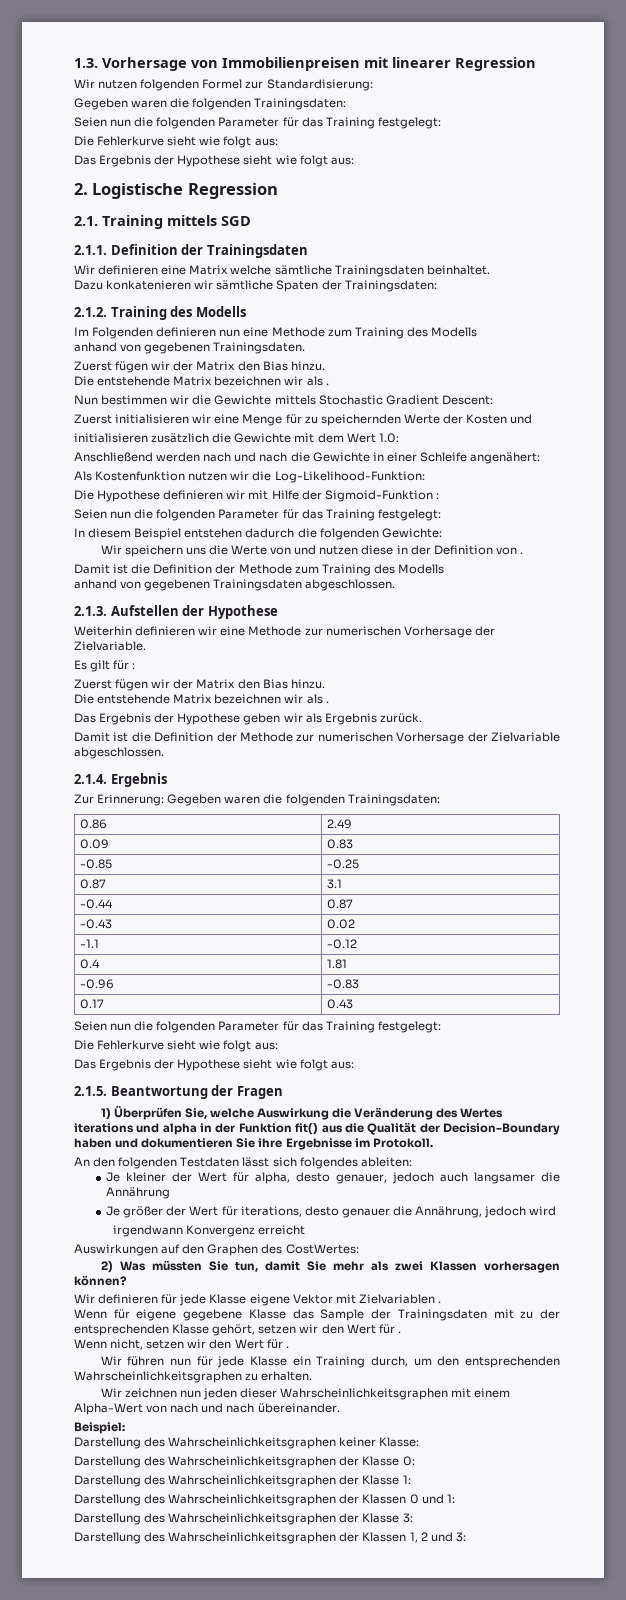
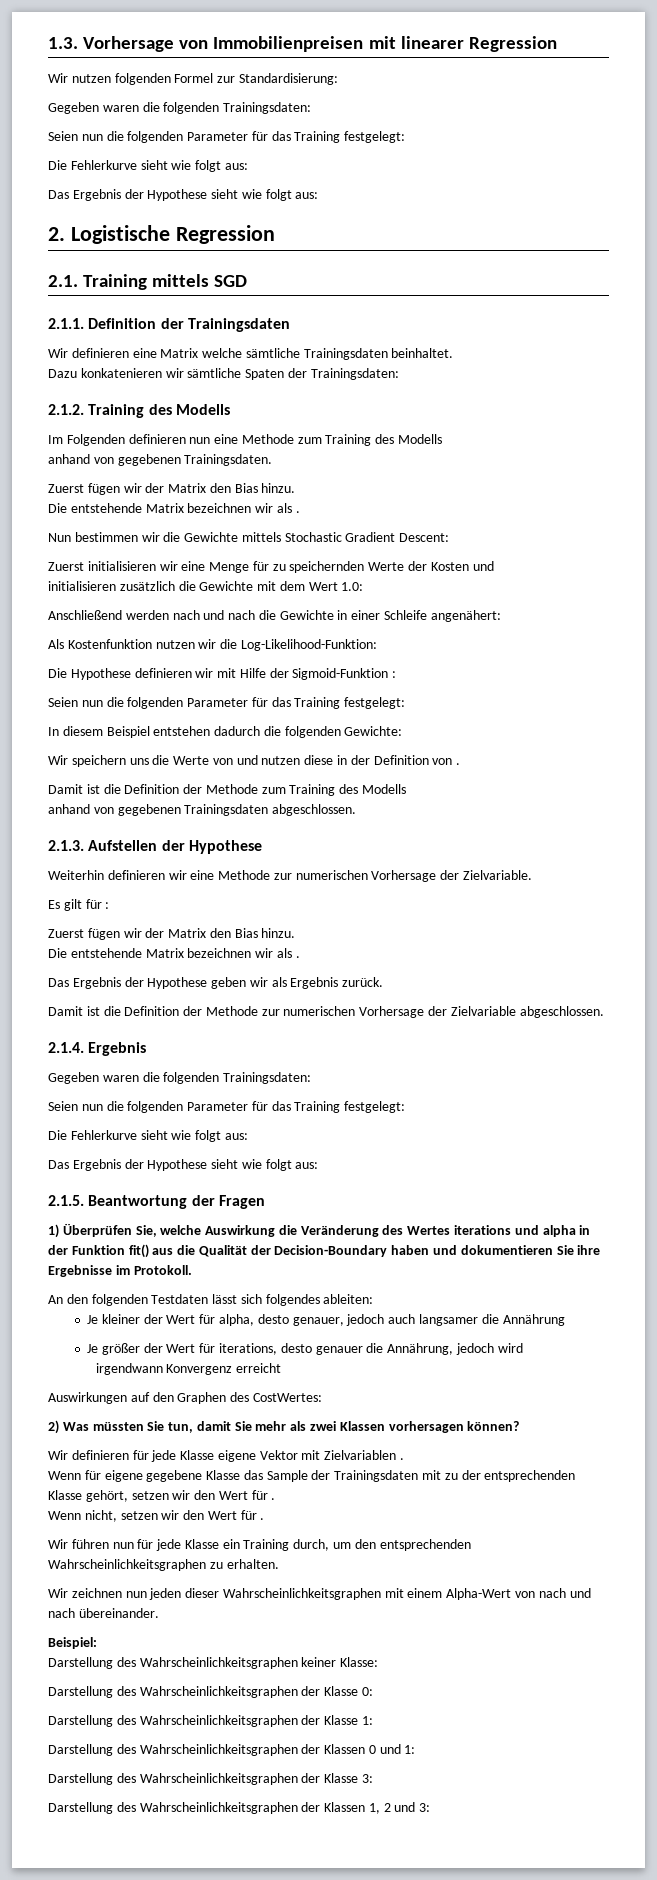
[74,794,440,806] [79,819,107,829] [326,819,352,829] [79,839,109,849] [326,839,353,849] [79,859,112,869] [326,859,359,869] [79,879,106,889] [326,879,342,889] [79,899,113,909] [326,899,353,909] [79,919,112,929] [326,919,355,929] [79,939,99,948] [326,939,357,949] [79,959,100,969] [326,959,347,969] [79,979,114,989] [326,979,359,989] [79,999,104,1009] [326,999,353,1009] Zur Erinnerung: Gegeben waren die folgenden Trainingsdaten: // 0.86 | 2.49 // 0.09 | 0.83 // -0.85 | -0.25 // 0.87 | 3.1 // -0.44 | 0.87 // -0.43 | 0.02 // -1.1 | -0.12 // 0.4 | 1.81 // -0.96 | -0.83 // 0.17 | 0.43 -> [48,1072,312,1084] Gegeben waren die folgenden Trainingsdaten:

